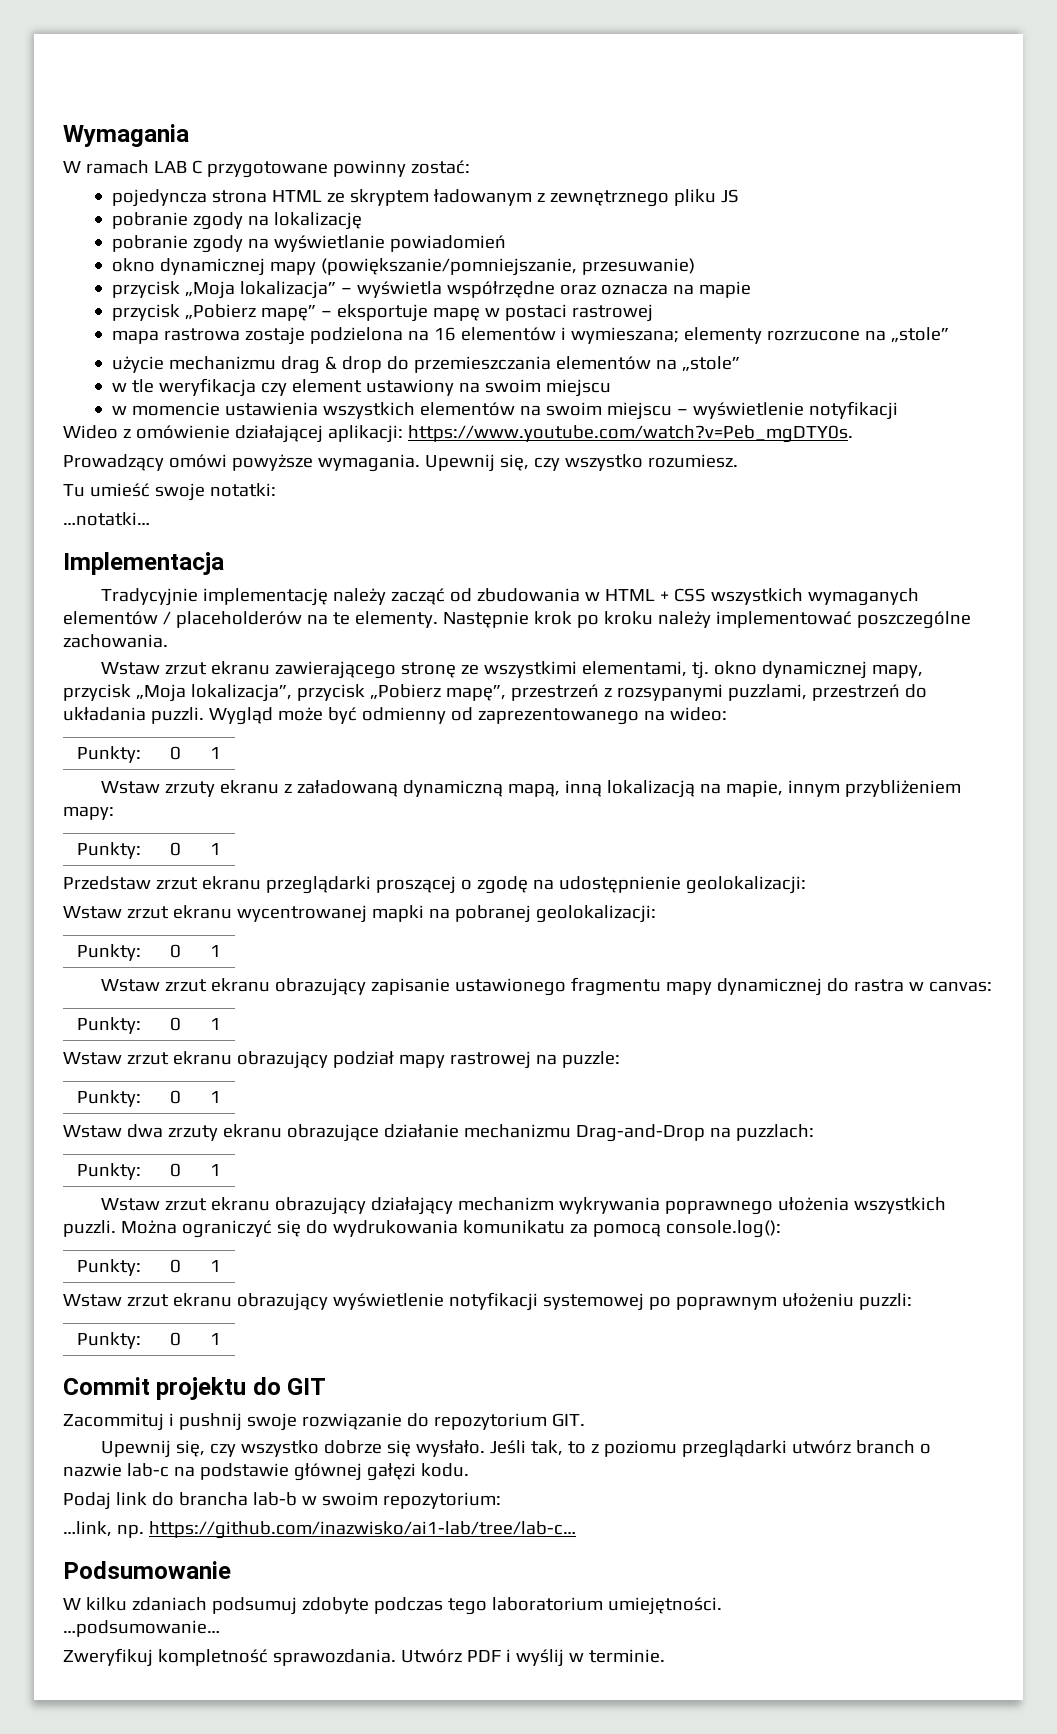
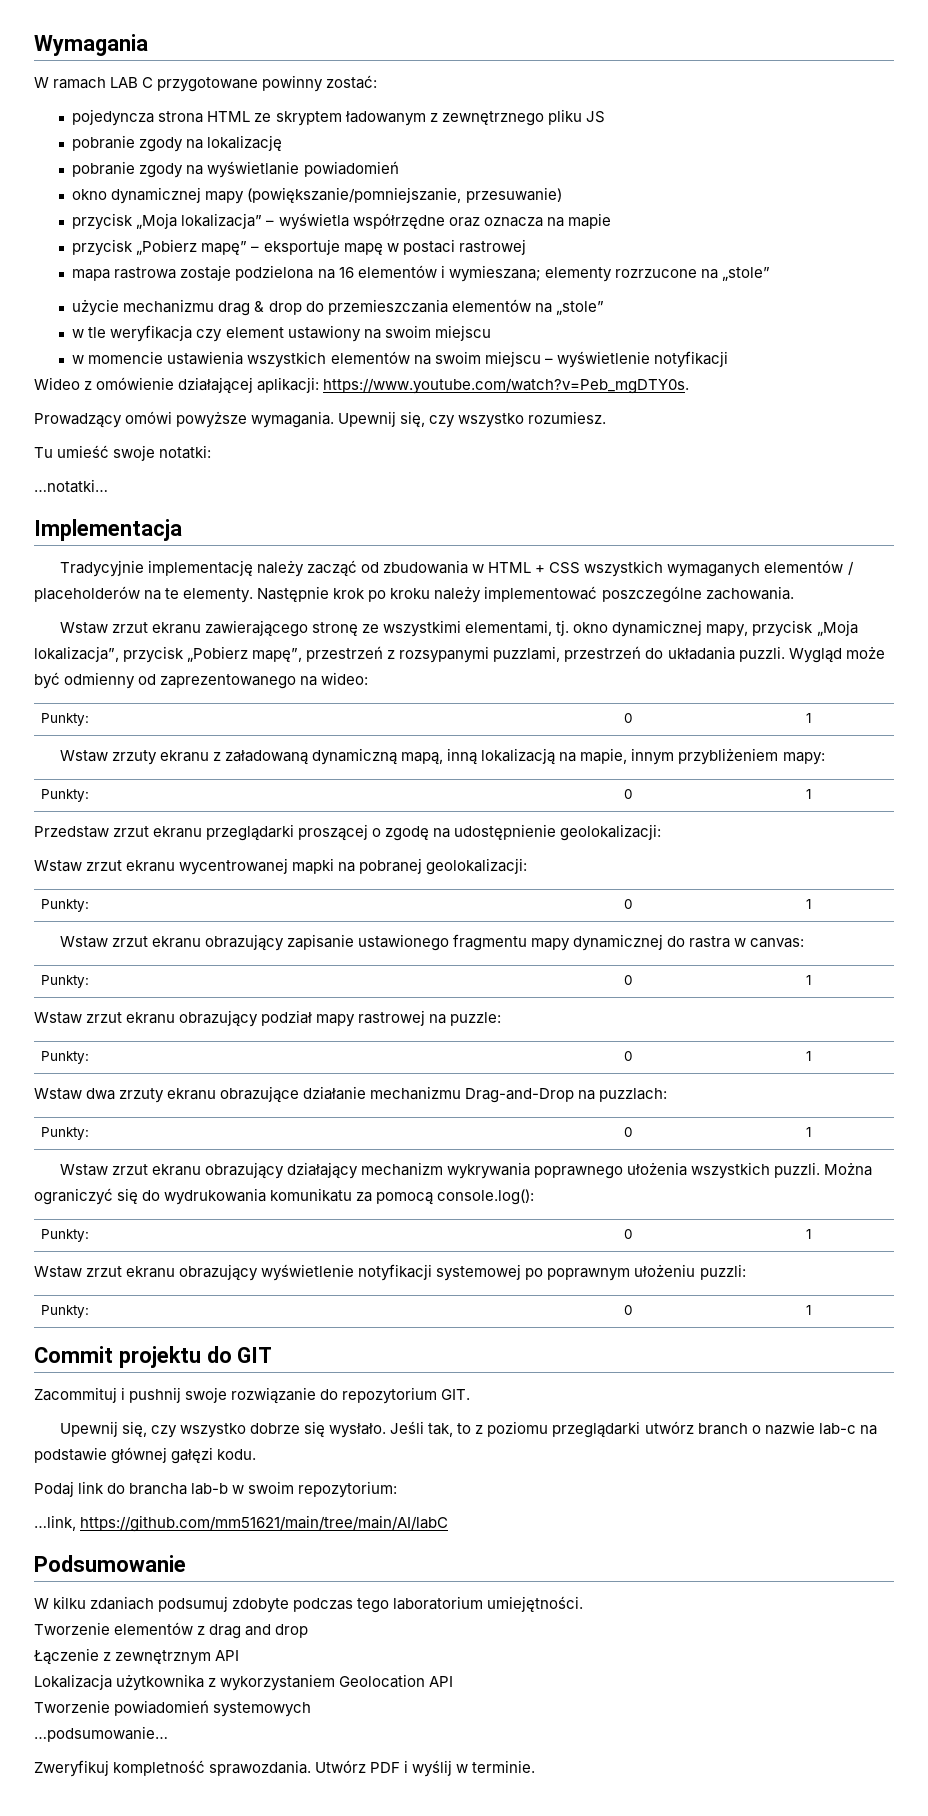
[116,1521,576,1539] np. https://github.com/inazwisko/ai1-lab/tree/lab-c… -> [80,1515,449,1532] https://github.com/mm51621/main/tree/main/AI/labC
(722, 1606) none -> [34,1622,309,1639] [34,1648,240,1665] [34,1674,454,1691] [34,1700,312,1717] // Tworzenie elementów z drag and drop // Łączenie z zewnętrznym API // Lokalizacja użytkownika z wykorzystaniem Geolocation API // Tworzenie powiadomień systemowych

